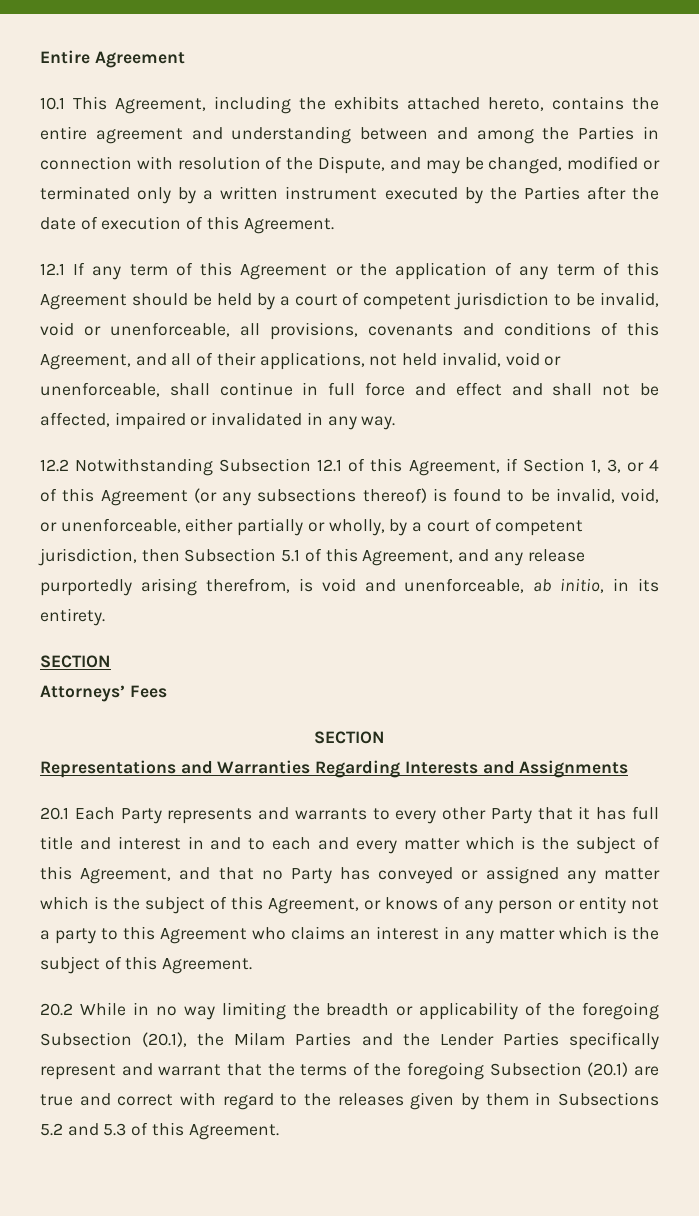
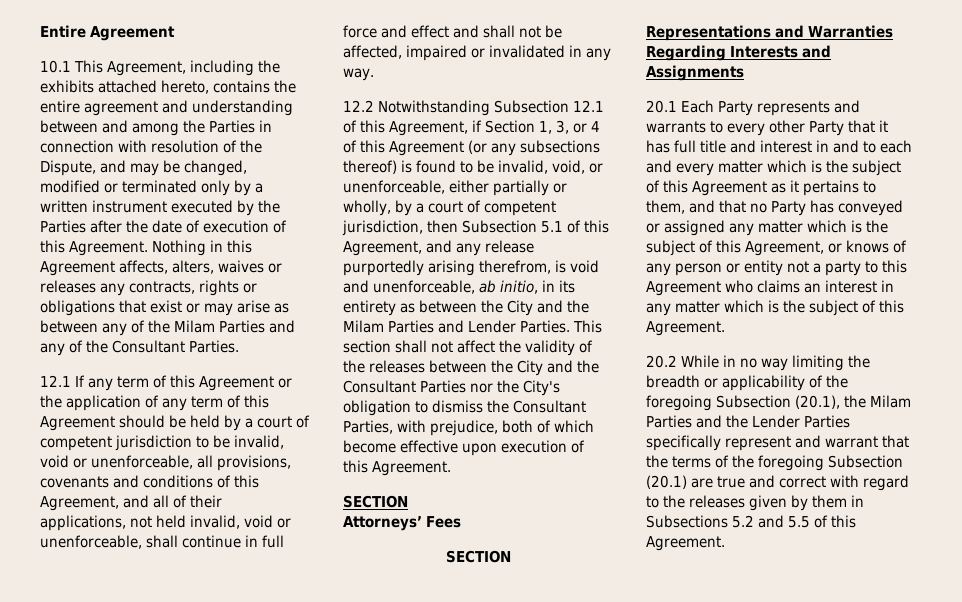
(334, 226) none -> [152,240,253,256] [40,260,283,276] [40,280,258,296] [40,300,290,316] [40,320,296,336] [40,340,240,356] Nothing in this Agreement affects, alters, waives or releases any contracts, rights or obligations that exist or may arise as between any of the Milam Parties and any of the Consultant Parties.
[40,608,105,626] entirety. -> [343,300,590,316] [343,320,603,333] [343,340,594,356] [343,360,600,376] [343,380,561,396] [343,400,587,416] [343,420,595,436] [343,440,586,456] [343,460,452,476] entirety as between the City and the Milam Parties and Lender Parties. This section shall not affect the validity of the releases between the City and the Consultant Parties nor the City's obligation to dismiss the Consultant Parties, with prejudice, both of which become effective upon execution of this Agreement.
[80,868,172,884] Agreement, -> [692,180,877,196] [646,200,685,214] Agreement as it pertains to them,
[103,1123,127,1136] 5.3 -> [788,516,811,528] 5.5

